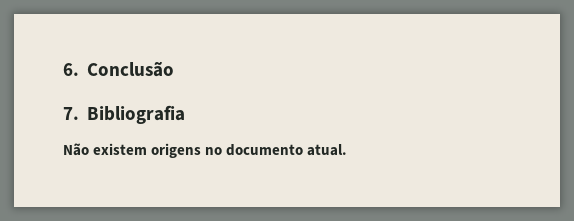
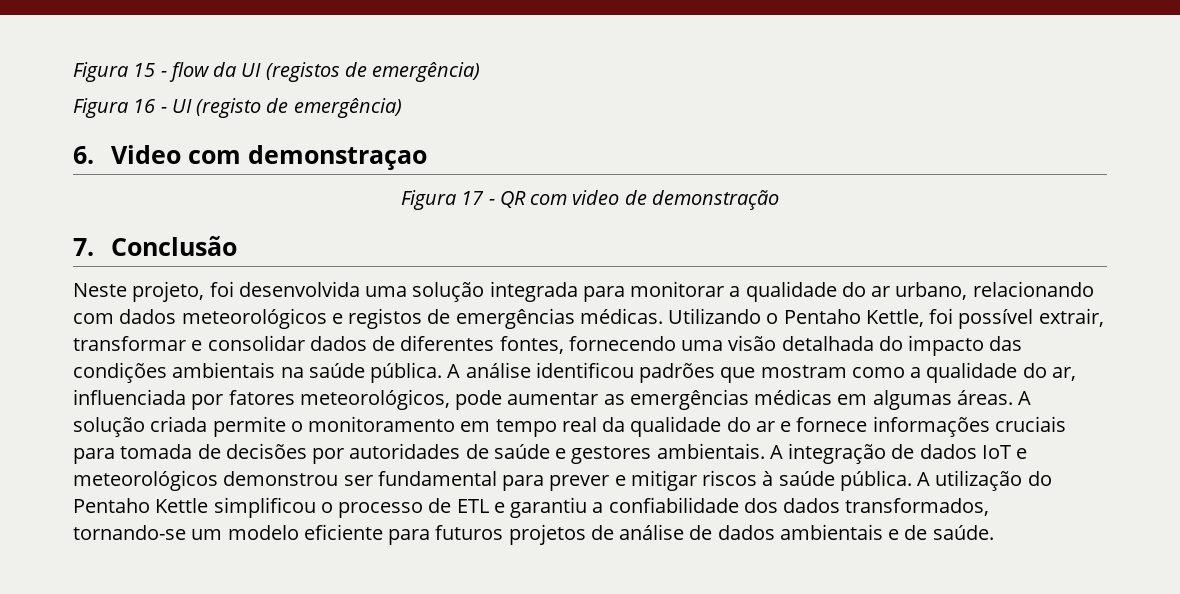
[63,61,174,77] [63,105,185,124] [63,143,348,158] 6. Conclusão // 7. Bibliografia // Não existem origens no documento atual. -> [73,62,481,82] [73,98,402,118] [73,145,427,170] [401,190,779,210] [73,236,237,256] [73,281,1094,302] [73,308,1104,329] [73,335,1023,356] [73,362,1076,383] [73,389,1032,410] [73,416,1066,437] [73,443,1028,464] [73,470,1052,491] [73,497,990,518] [73,524,994,545] Figura 15 - flow da UI (registos de emergência) // Figura 16 - UI (registo de emergência) // 6. Video com demonstraçao // Figura 17 - QR com video de demonstração // 7. Conclusão // Neste projeto, foi desenvolvida uma solução integrada para monitorar a qualidade do ar urbano, relacionando com dados meteorológicos e registos de emergências médicas. Utilizando o Pentaho Kettle, foi possível extrair, transformar e consolidar dados de diferentes fontes, fornecendo uma visão detalhada do impacto das condições ambientais na saúde pública. A análise identificou padrões que mostram como a qualidade do ar, influenciada por fatores meteorológicos, pode aumentar as emergências médicas em algumas áreas. A solução criada permite o monitoramento em tempo real da qualidade do ar e fornece informações cruciais para tomada de decisões por autoridades de saúde e gestores ambientais. A integração de dados IoT e meteorológicos demonstrou ser fundamental para prever e mitigar riscos à saúde pública. A utilização do Pentaho Kettle simplificou o processo de ETL e garantiu a confiabilidade dos dados transformados, tornando-se um modelo eficiente para futuros projetos de análise de dados ambientais e de saúde.

